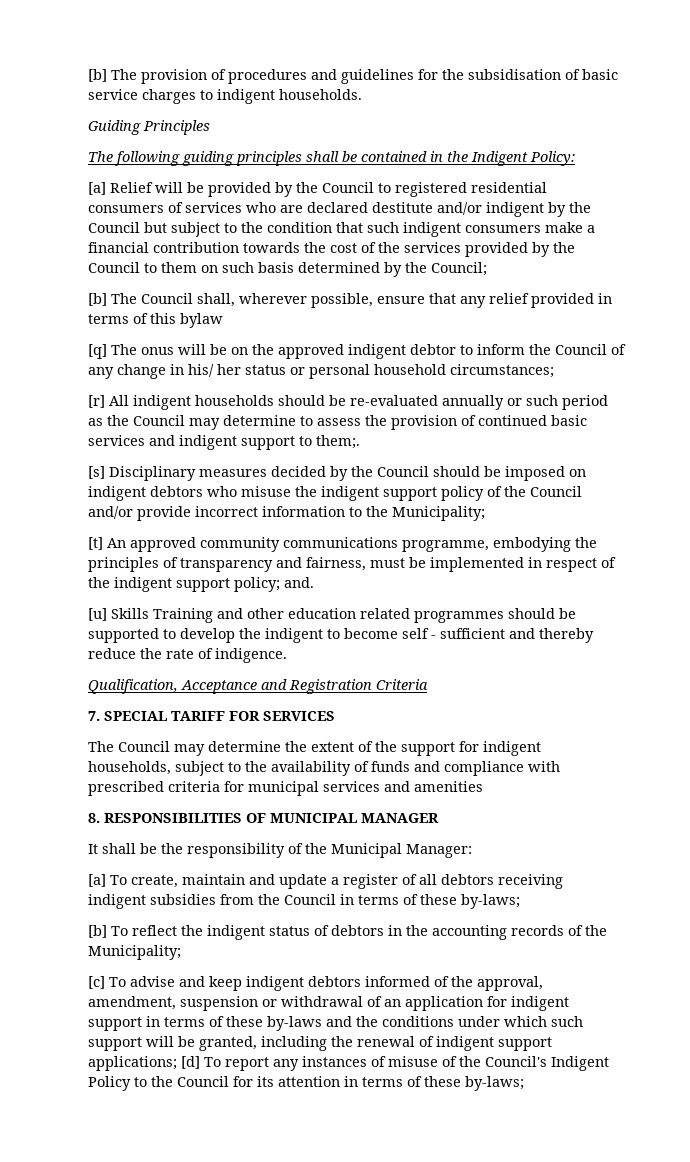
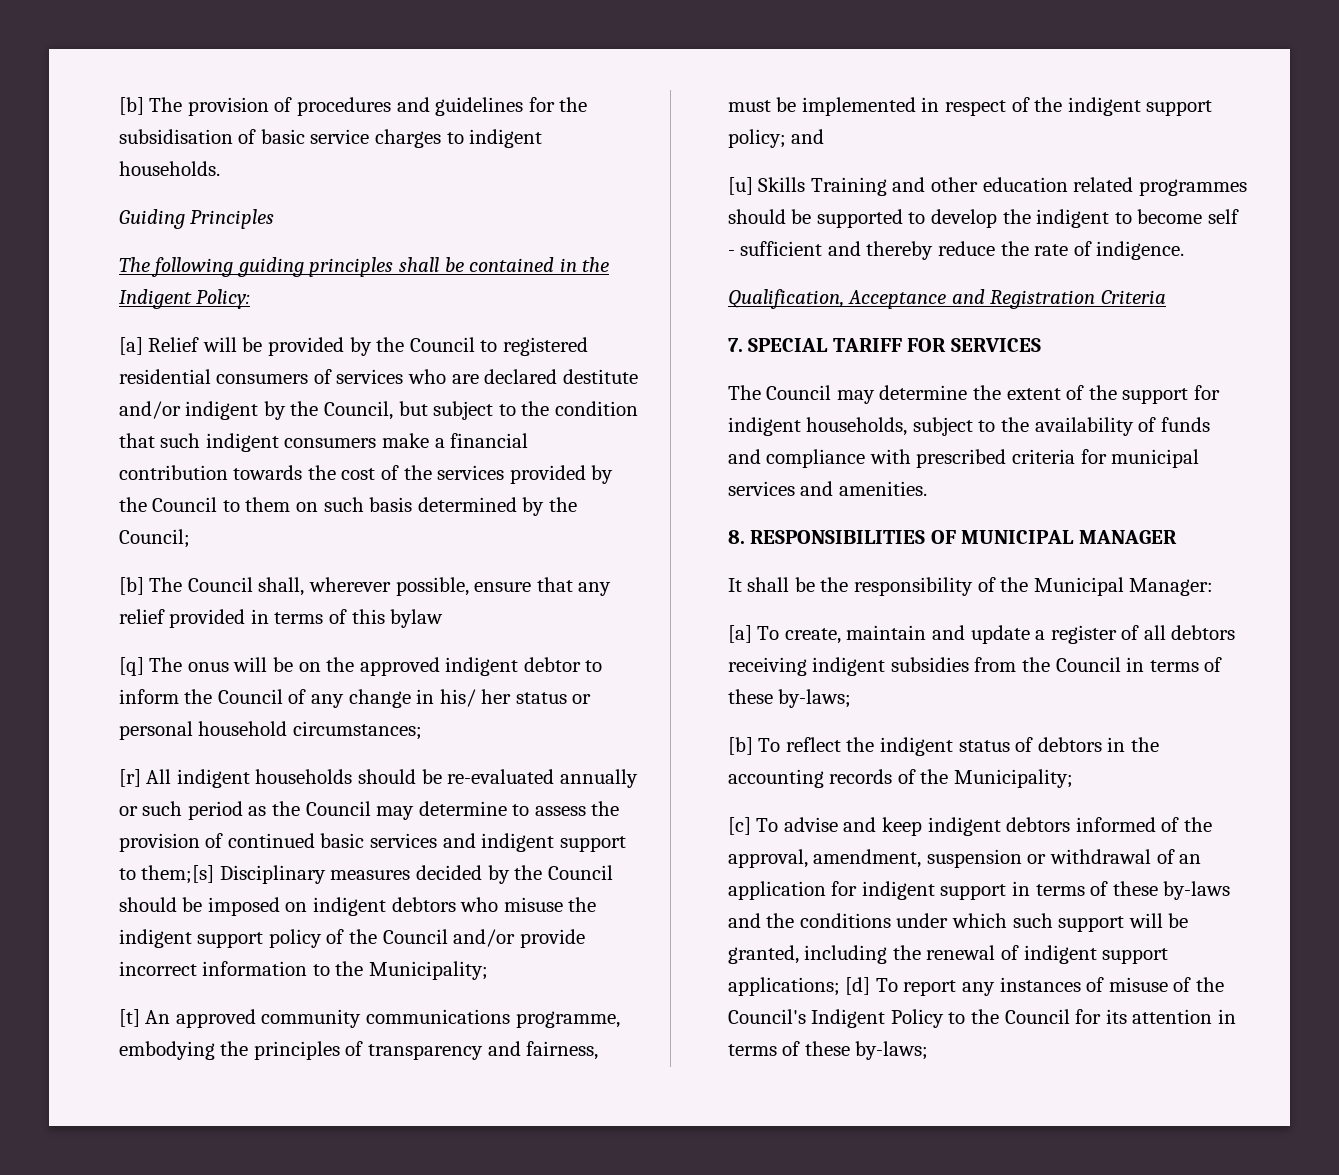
[87,222,140,233] Council -> [323,401,393,420] Council,
[315,435,360,449] [87,466,105,479] them;. // [s] -> [141,865,215,884] them;[s]
[283,577,314,588] and. -> [791,129,825,144] and
[413,781,483,792] amenities -> [838,481,927,496] amenities.

